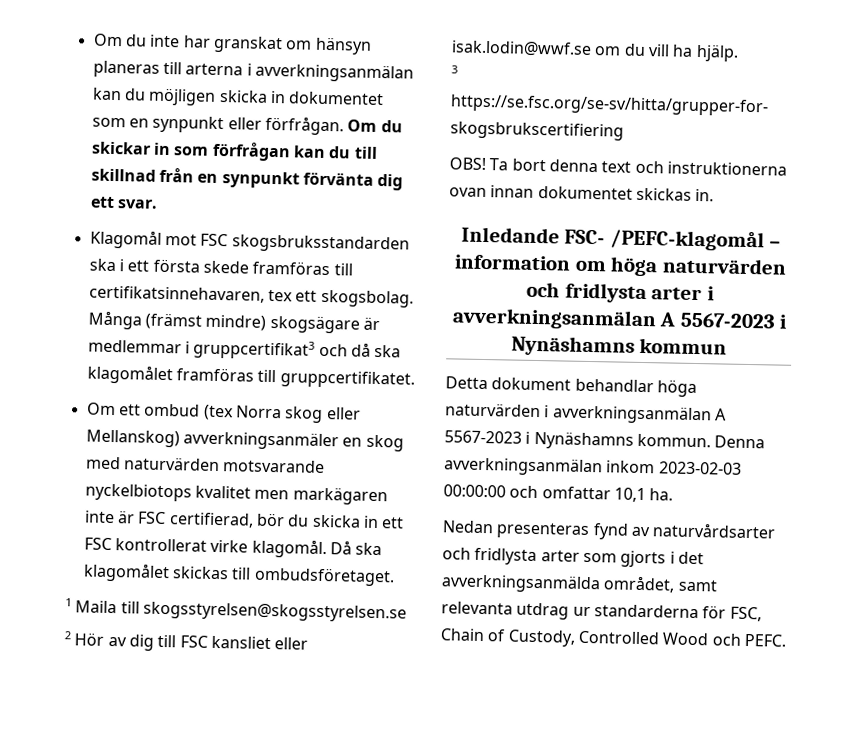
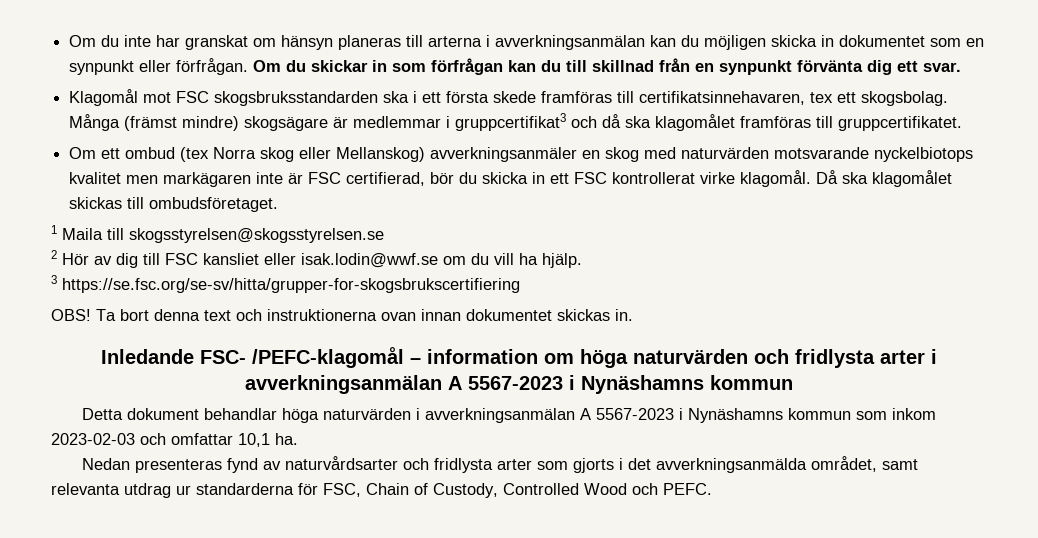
[636,433,766,449] [443,456,603,477] kommun. Denna avverkningsanmälan -> [787,408,887,420] kommun som
[443,484,506,498] 00:00:00 -> (135, 439) none

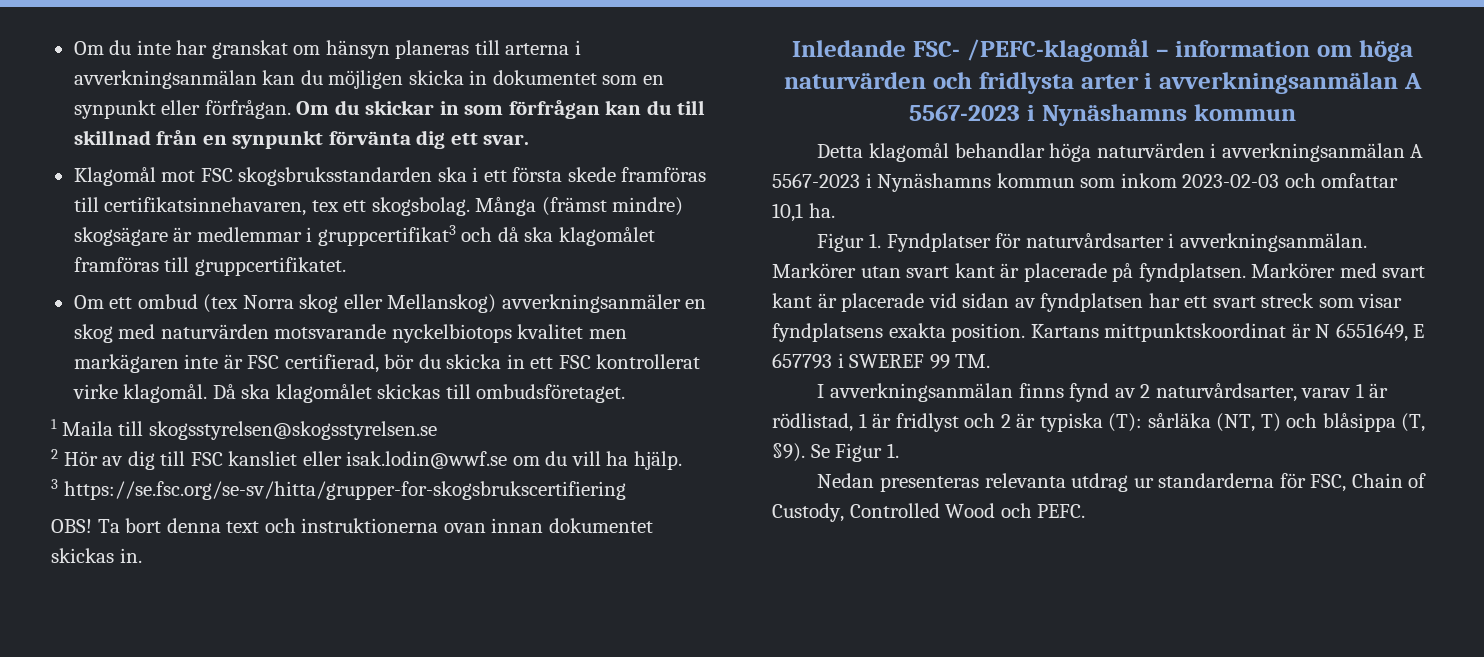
[126,408,199,420] dokument -> [869,143,950,162] klagomål
[81,456,918,473] Nedan presenteras fynd av naturvårdsarter och fridlysta arter som gjorts i det avverkningsanmälda området, samt -> [817,233,1367,252] [772,263,1426,282] [772,293,1403,312] [772,323,1425,342] [772,353,991,369] [817,383,1389,402] [772,413,1426,432] [772,443,899,462] [817,473,980,492] Figur 1. Fyndplatser för naturvårdsarter i avverkningsanmälan. Markörer utan svart kant är placerade på fyndplatsen. Markörer med svart kant är placerade vid sidan av fyndplatsen har ett svart streck som visar fyndplatsens exakta position. Kartans mittpunktskoordinat är N 6551649, E 657793 i SWEREF 99 TM. // I avverkningsanmälan finns fynd av 2 naturvårdsarter, varav 1 är rödlistad, 1 är fridlyst och 2 är typiska (T): sårläka (NT, T) och blåsippa (T, §9). Se Figur 1. // Nedan presenteras

